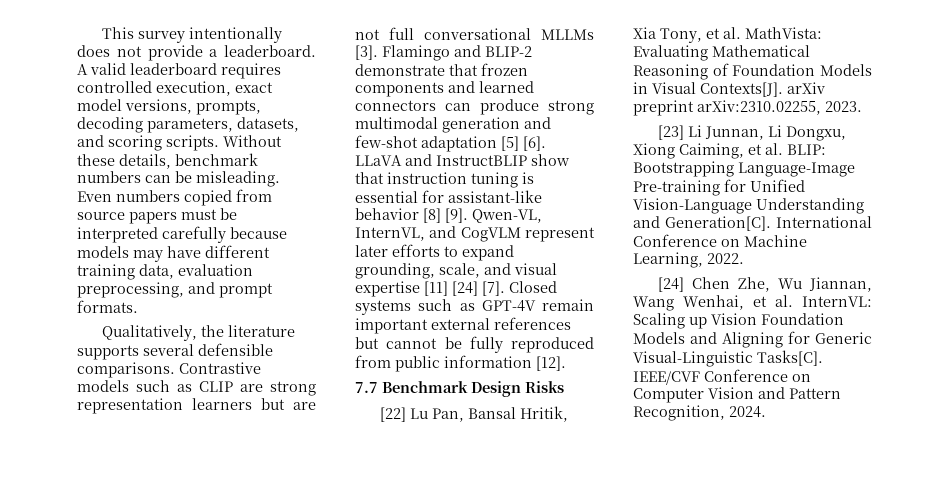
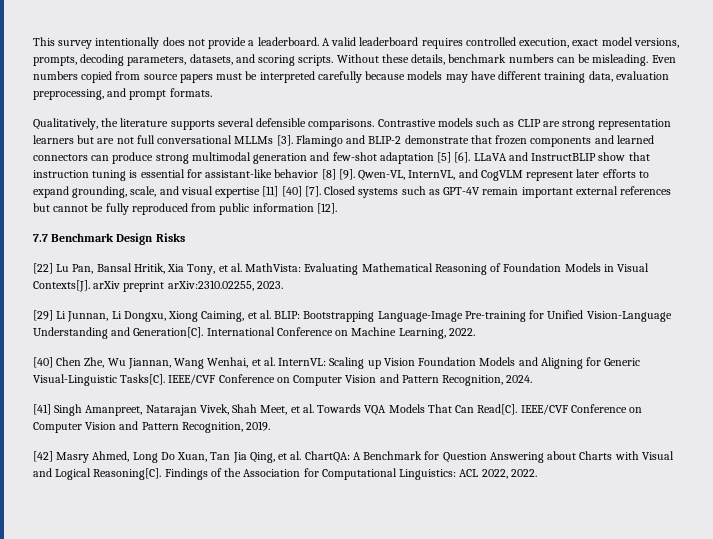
[452,281,478,296] [24] -> [281,186,302,197] [40]
[658,125,685,140] [23] -> [33,310,53,321] [29]
[658,277,685,292] [24] -> [33,357,53,368] [40]
(766, 412) none -> [33,404,643,416] [33,421,271,433] [33,451,674,463] [33,468,537,480] // [41] Singh Amanpreet, Natarajan Vivek, Shah Meet, et al. Towards VQA Models That Can Read[C]. IEEE/CVF Conference on Computer Vision and Pattern Recognition, 2019. // [42] Masry Ahmed, Long Do Xuan, Tan Jia Qing, et al. ChartQA: A Benchmark for Question Answering about Charts with Visual and Logical Reasoning[C]. Findings of the Association for Computational Linguistics: ACL 2022, 2022.

